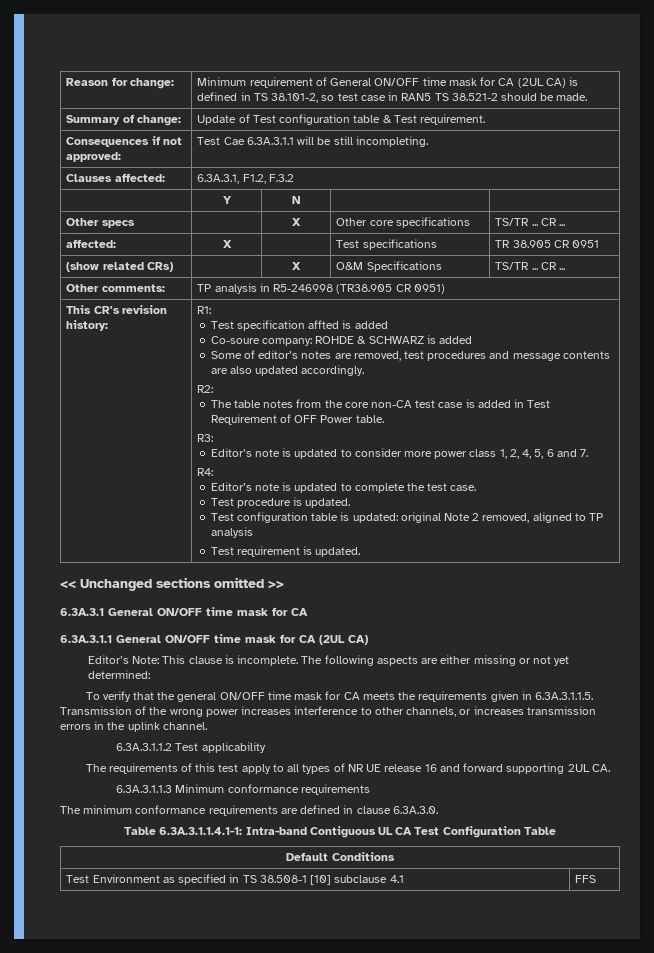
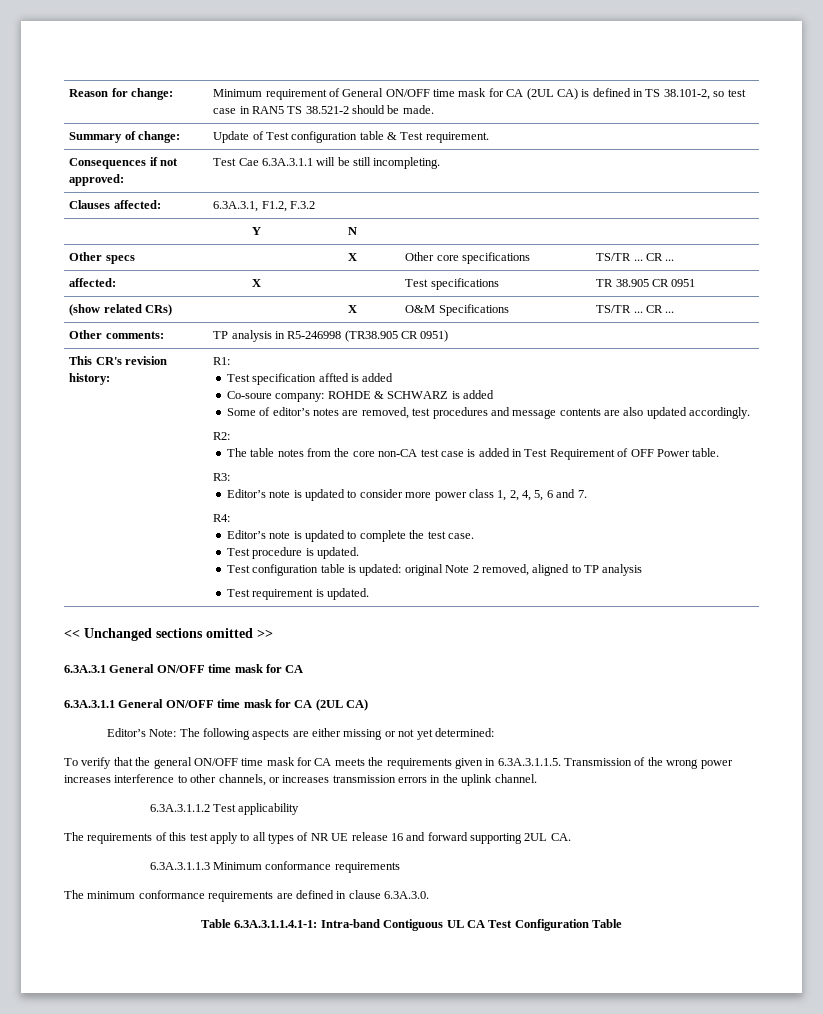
[162,655,299,666] This clause is incomplete. -> (177, 733) none
[286,852,395,861] [66,874,404,885] [575,875,597,883] // Default Conditions // Test Environment as specified in TS 38.508-1 [10] subclause 4.1 | FFS -> (622, 923) none

